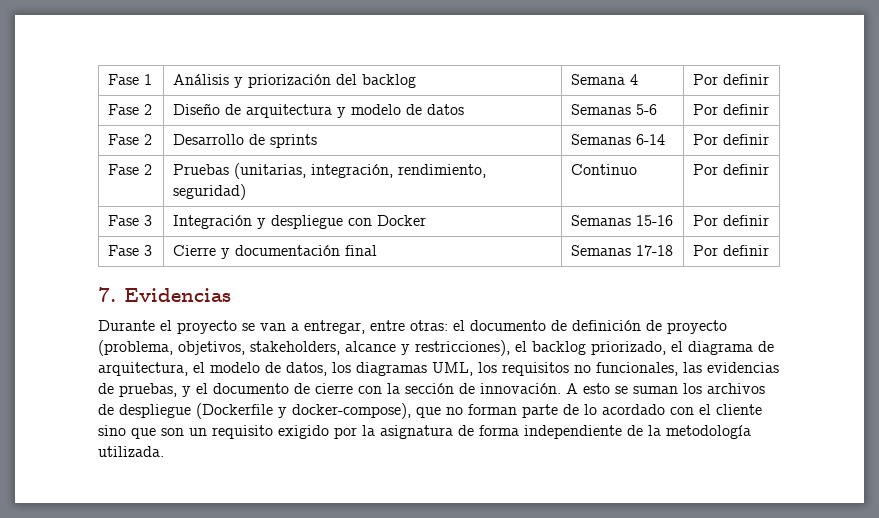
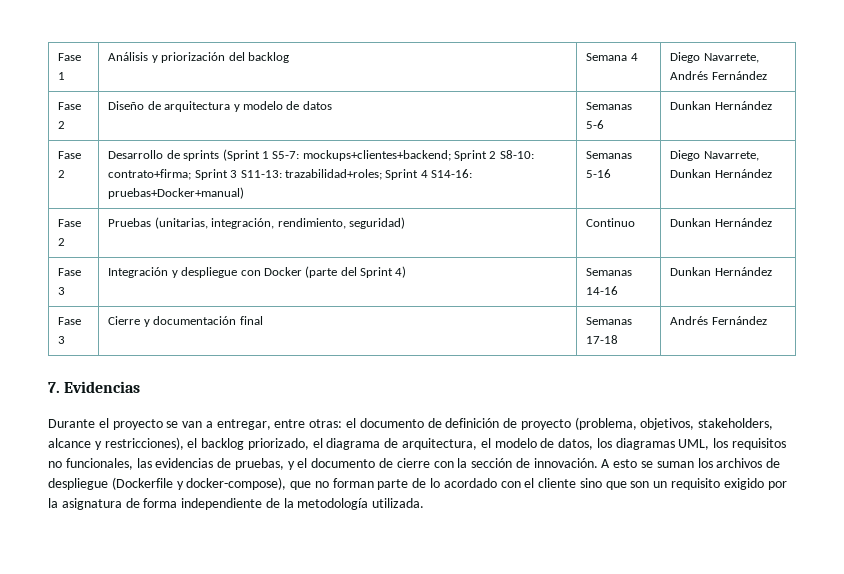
[693,74,770,85] Por definir -> [670,52,759,63] [670,71,767,80] Diego Navarrete, Andrés Fernández
[693,104,770,115] Por definir -> [670,101,772,110] Dunkan Hernández
[571,134,666,145] [693,134,770,145] | Semanas 6-14 | Por definir -> [222,149,534,161] [108,169,473,180] [108,187,245,199] [586,151,633,159] [586,169,612,178] [670,150,759,161] [670,169,772,178] (Sprint 1 S5-7: mockups+clientes+backend; Sprint 2 S8-10: contrato+firma; Sprint 3 S11-13: trazabilidad+roles; Sprint 4 S14-16: pruebas+Docker+manual) | Semanas 5-16 | Diego Navarrete, Dunkan Hernández
[693,164,770,175] Por definir -> [670,218,772,227] Dunkan Hernández
[571,215,674,226] [693,215,770,226] | Semanas 15-16 | Por definir -> [305,266,407,278] [586,268,633,276] [586,286,619,295] [670,267,772,276] (parte del Sprint 4) | Semanas 14-16 | Dunkan Hernández
[693,245,770,256] Por definir -> [670,316,767,325] Andrés Fernández

